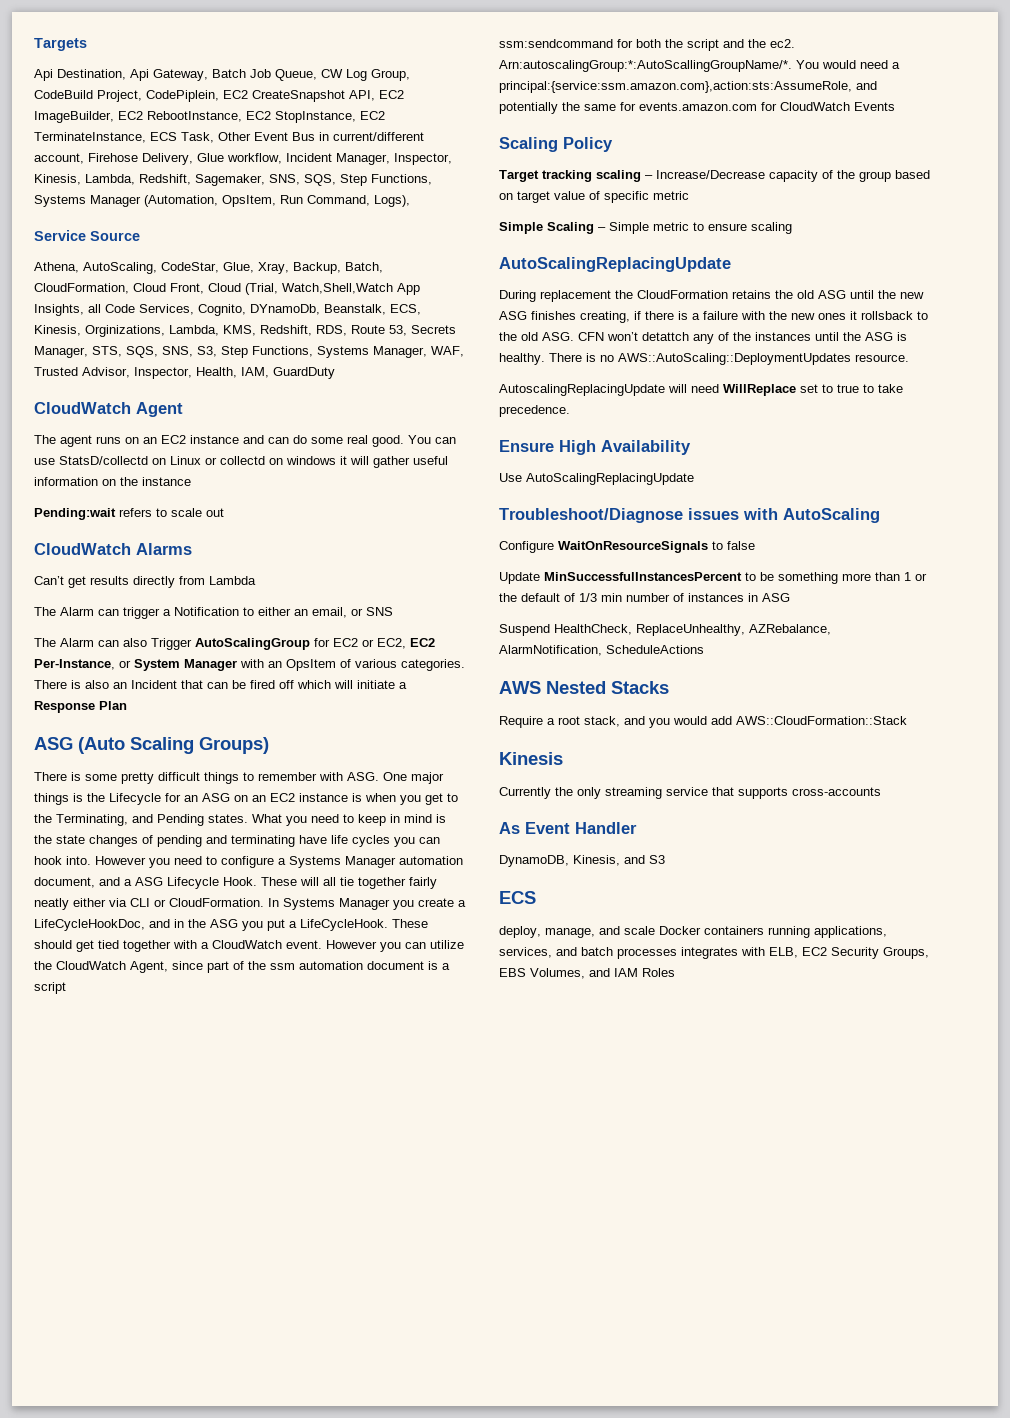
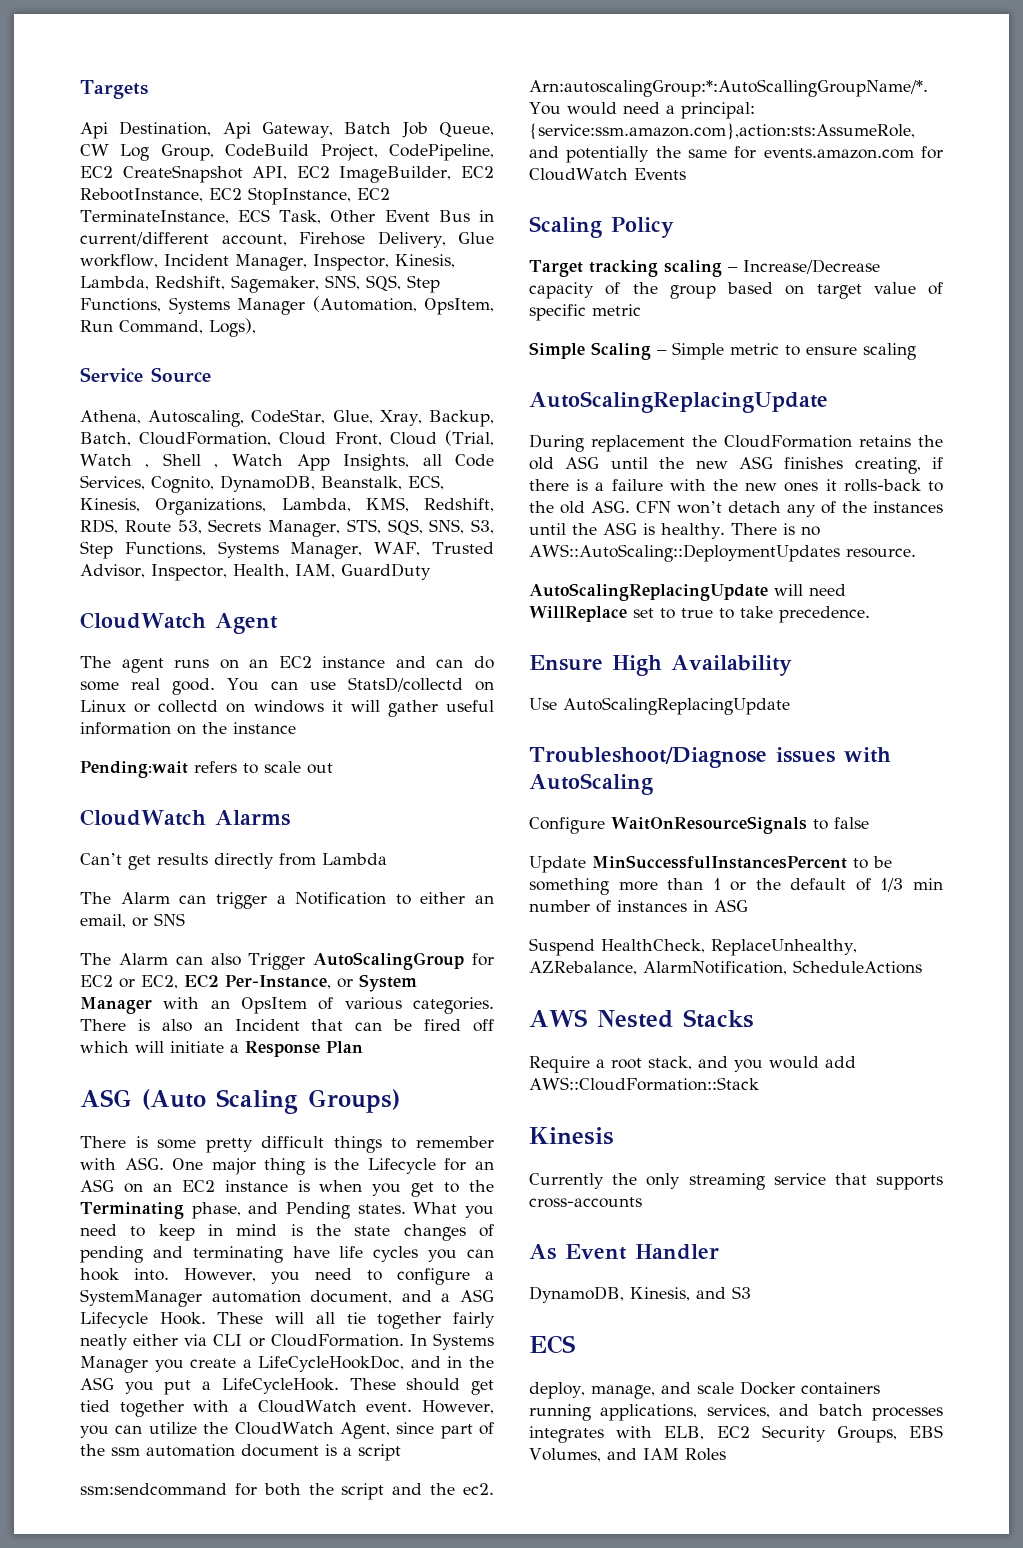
[146,90,219,102] CodePiplein, -> [389,144,494,161] CodePipeline,
[83,262,157,274] AutoScaling, -> [148,410,245,427] Autoscaling,
[282,283,393,294] Watch,Shell,Watch -> [80,453,284,468] Watch , Shell , Watch
[250,304,320,315] DYnamoDb, -> [220,475,315,492] DynamoDB,
[85,325,165,337] Orginizations, -> [155,498,267,515] Organizations,
[34,793,69,805] things -> [264,1158,306,1175] thing
[56,814,128,826] Terminating, -> [80,1202,241,1219] Terminating phase,
[95,856,146,865] However -> [184,1268,256,1282] However,
[289,856,396,868] Systems Manager -> [80,1289,202,1307] SystemManager
[326,940,377,949] However -> [422,1400,494,1414] However,
[499,81,852,93] principal:{service:ssm.amazon.com},action:sts:AssumeRole, -> [680,102,755,119] [529,123,915,140] principal: {service:ssm.amazon.com},action:sts:AssumeRole,
[861,311,913,320] rollsback -> [843,479,921,492] rolls-back
[642,332,689,341] detattch -> [728,501,781,513] detach
[499,384,665,396] AutoscalingReplacingUpdate -> [529,583,768,601] AutoScalingReplacingUpdate

